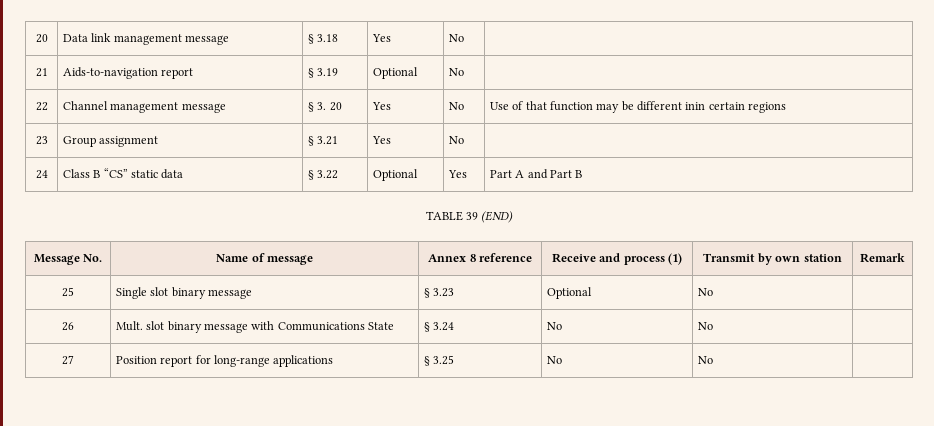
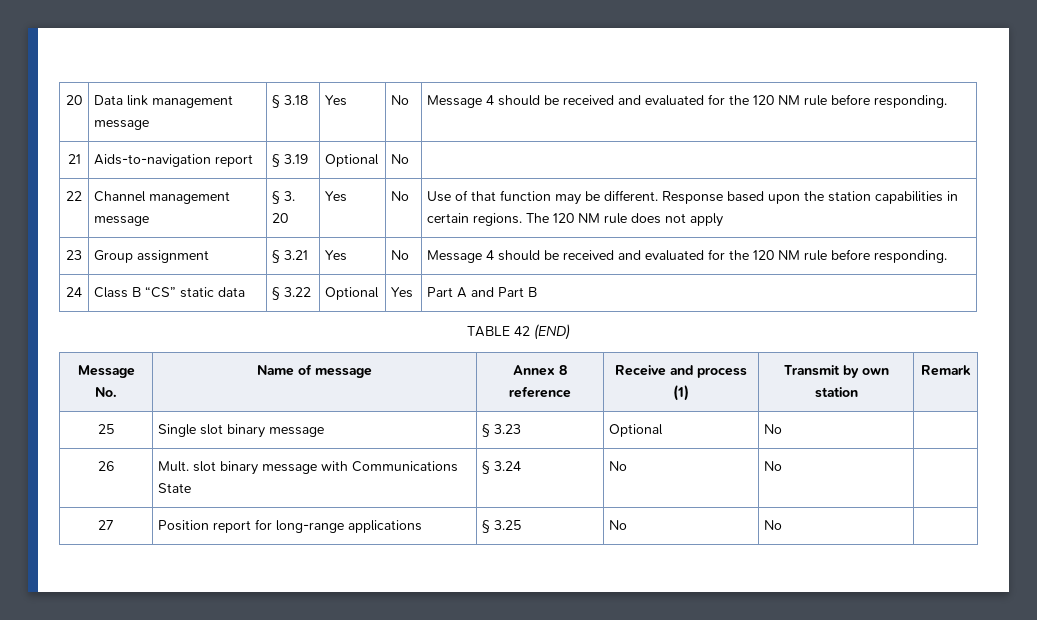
(464, 38) none -> [427,94,948,108] Message 4 should be received and evaluated for the 120 NM rule before responding.
[636,101,787,113] different inin certain regions -> [604,190,959,204] [427,213,724,227] different. Response based upon the station capabilities in certain regions. The 120 NM rule does not apply
(464, 140) none -> [427,249,948,263] Message 4 should be received and evaluated for the 120 NM rule before responding.
[466,212,478,220] 39 -> [514,326,530,336] 42

